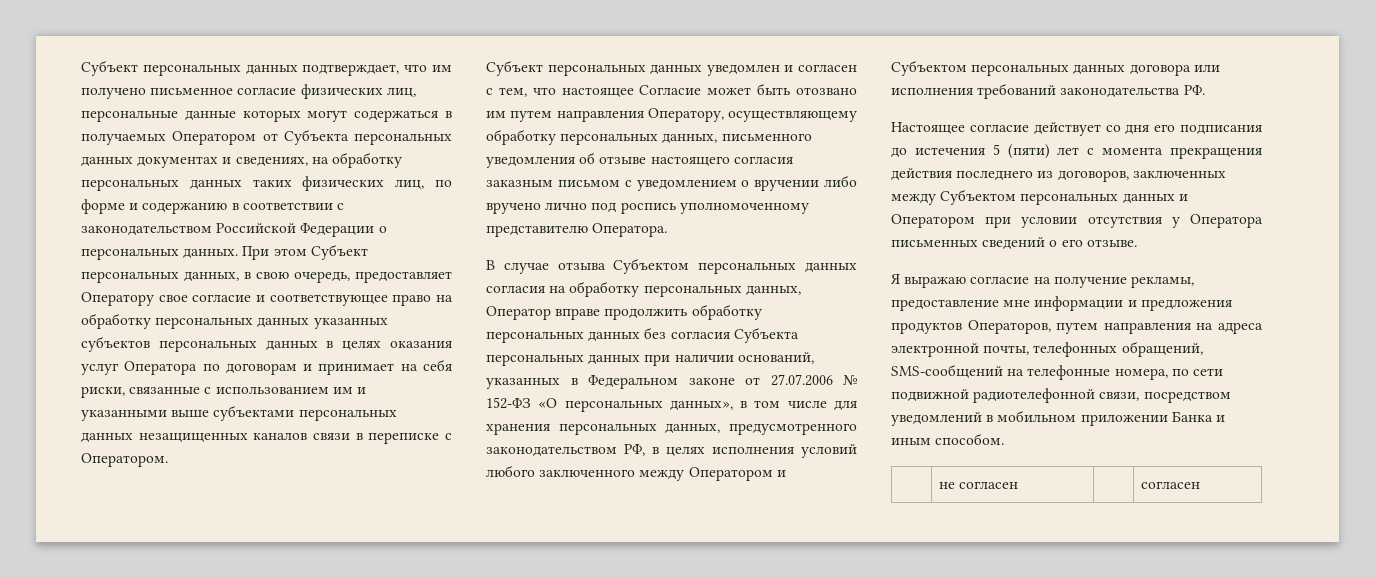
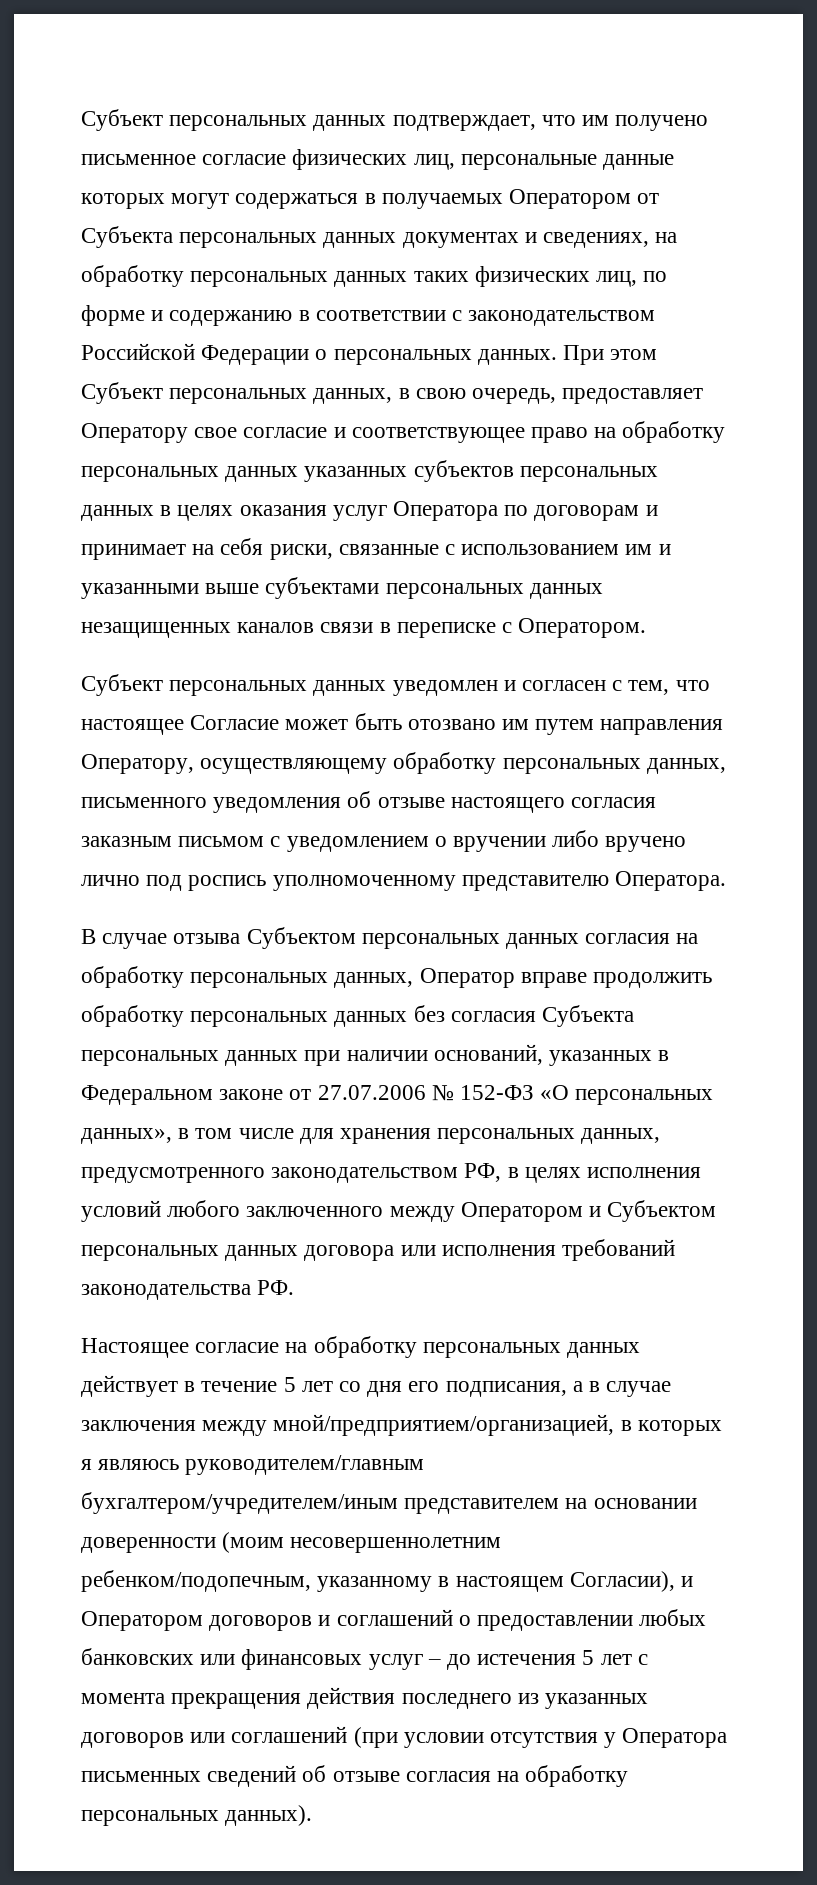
[1033,122,1262,136] действует со дня его подписания -> [285,1336,641,1358] [81,1375,672,1397] [81,1414,722,1436] [81,1455,425,1475] [81,1492,697,1514] [81,1532,502,1553] [81,1570,694,1592] [81,1609,707,1631] [81,1648,441,1670] на обработку персональных данных действует в течение 5 лет со дня его подписания, а в случае заключения между мной/предприятием/организацией, в которых я являюсь руководителем/главным бухгалтером/учредителем/иным представителем на основании доверенности (моим несовершеннолетним ребенком/подопечным, указанному в настоящем Согласии), и Оператором договоров и соглашений о предоставлении любых банковских или финансовых услуг –
[1007,144,1050,159] (пяти) -> (595, 1657) none
[1057,170,1226,182] [891,189,1188,205] [891,214,1012,228] договоров, заключенных между Субъектом персональных данных и Оператором при -> [545,1693,649,1709] [81,1726,398,1748] указанных договоров или соглашений (при
[1049,239,1137,247] [891,274,1194,288] [891,296,1232,311] [891,320,1263,334] [891,341,1203,357] [891,364,1223,380] [891,388,1231,403] [891,410,1225,426] [891,433,1005,445] [939,481,1019,489] [1141,481,1201,489] о его отзыве. // Я выражаю согласие на получение рекламы, предоставление мне информации и предложения продуктов Операторов, путем направления на адреса электронной почты, телефонных обращений, SMS-сообщений на телефонные номера, по сети подвижной радиотелефонной связи, посредством уведомлений в мобильном приложении Банка и иным способом. // | не согласен | | согласен -> [302,1765,629,1787] [81,1805,313,1826] об отзыве согласия на обработку персональных данных).

